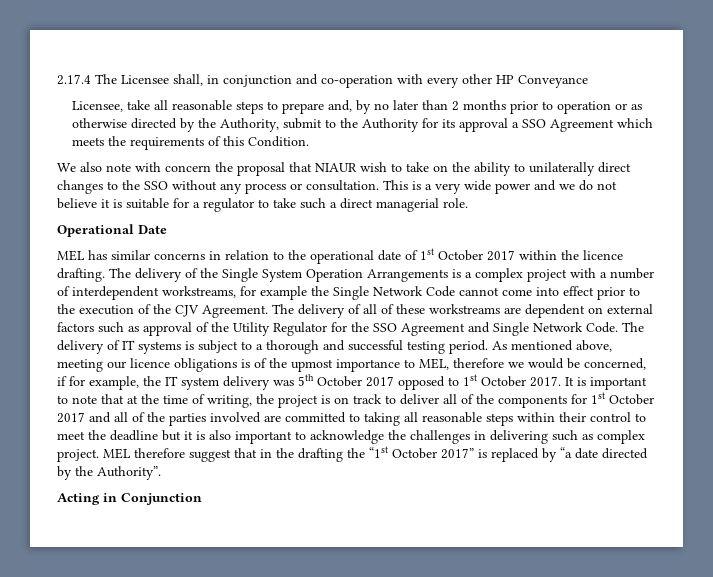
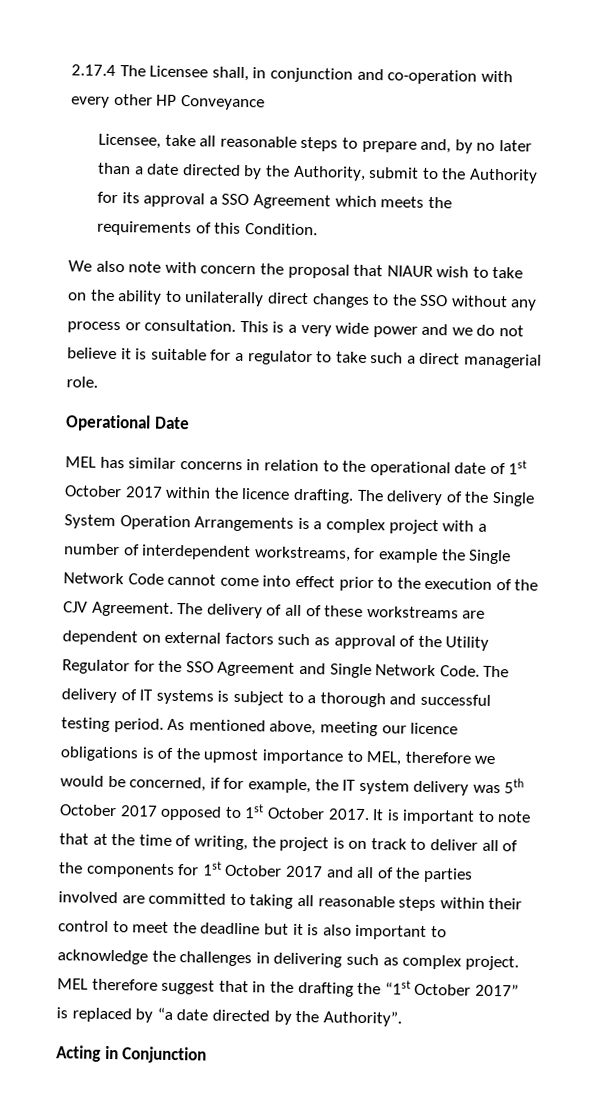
[452,100,643,114] [72,118,128,128] 2 months prior to operation or as otherwise -> [134,163,180,175] a date

